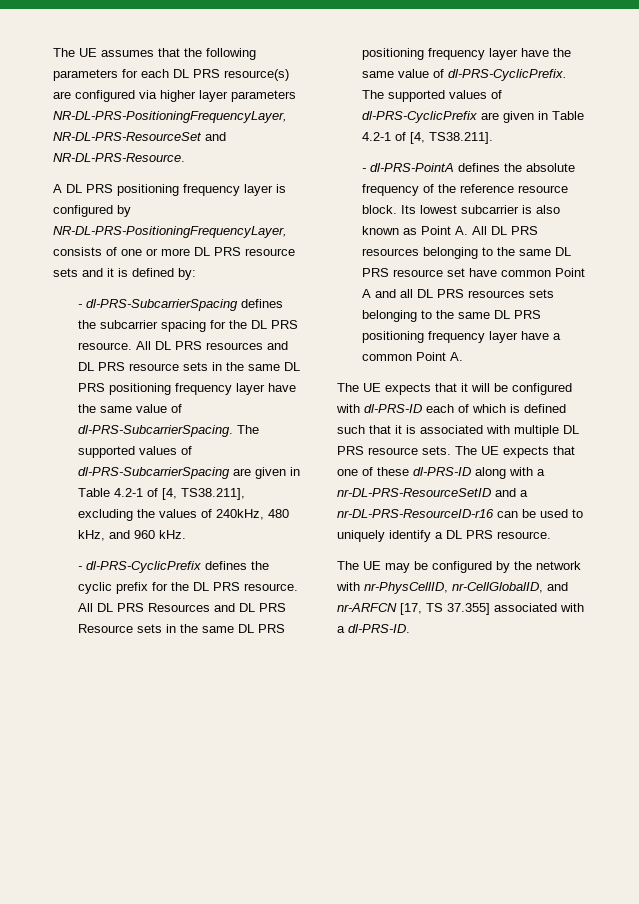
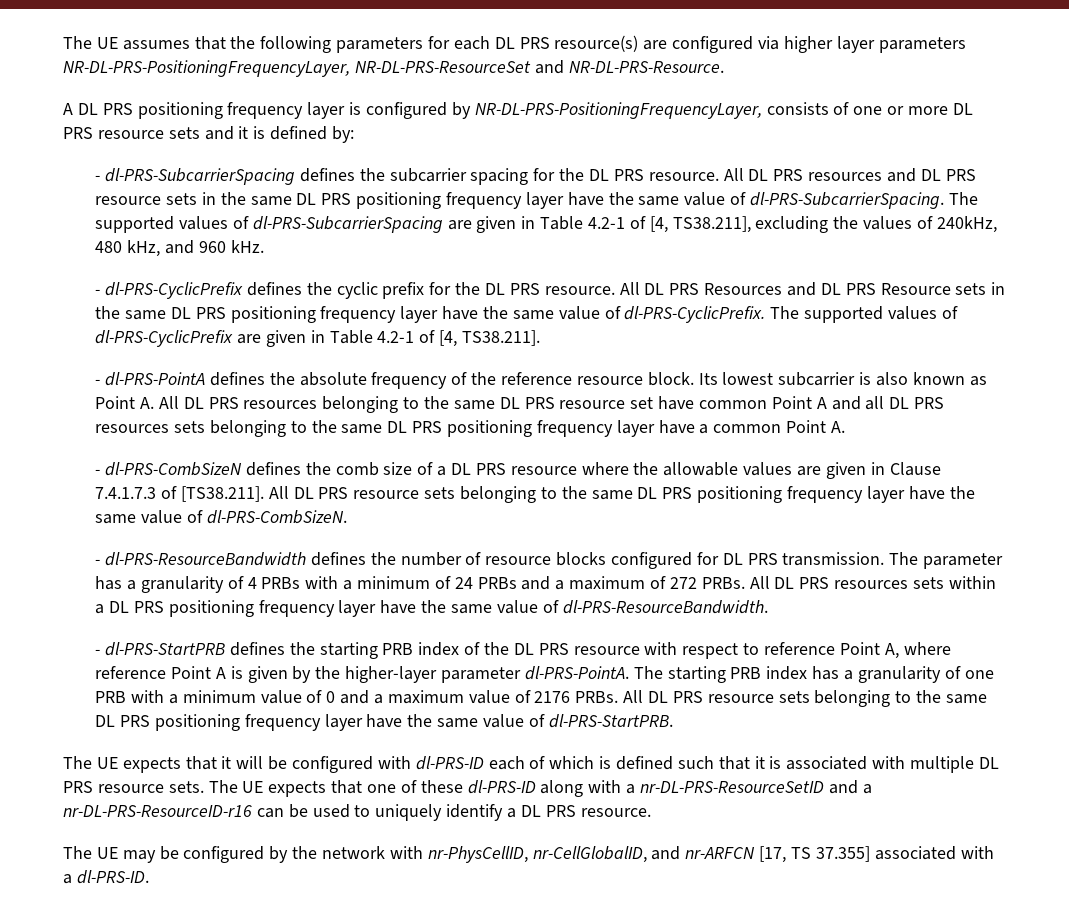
(464, 356) none -> [95,462,941,479] [95,486,975,503] [95,510,347,524] [95,552,1004,569] [95,576,996,593] [95,600,768,617] [95,642,951,659] [95,666,994,683] [95,690,988,707] [95,714,673,731] // - dl-PRS-CombSizeN defines the comb size of a DL PRS resource where the allowable values are given in Clause 7.4.1.7.3 of [TS38.211]. All DL PRS resource sets belonging to the same DL PRS positioning frequency layer have the same value of dl-PRS-CombSizeN. // - dl-PRS-ResourceBandwidth defines the number of resource blocks configured for DL PRS transmission. The parameter has a granularity of 4 PRBs with a minimum of 24 PRBs and a maximum of 272 PRBs. All DL PRS resources sets within a DL PRS positioning frequency layer have the same value of dl-PRS-ResourceBandwidth. // - dl-PRS-StartPRB defines the starting PRB index of the DL PRS resource with respect to reference Point A, where reference Point A is given by the higher-layer parameter dl-PRS-PointA. The starting PRB index has a granularity of one PRB with a minimum value of 0 and a maximum value of 2176 PRBs. All DL PRS resource sets belonging to the same DL PRS positioning frequency layer have the same value of dl-PRS-StartPRB.

